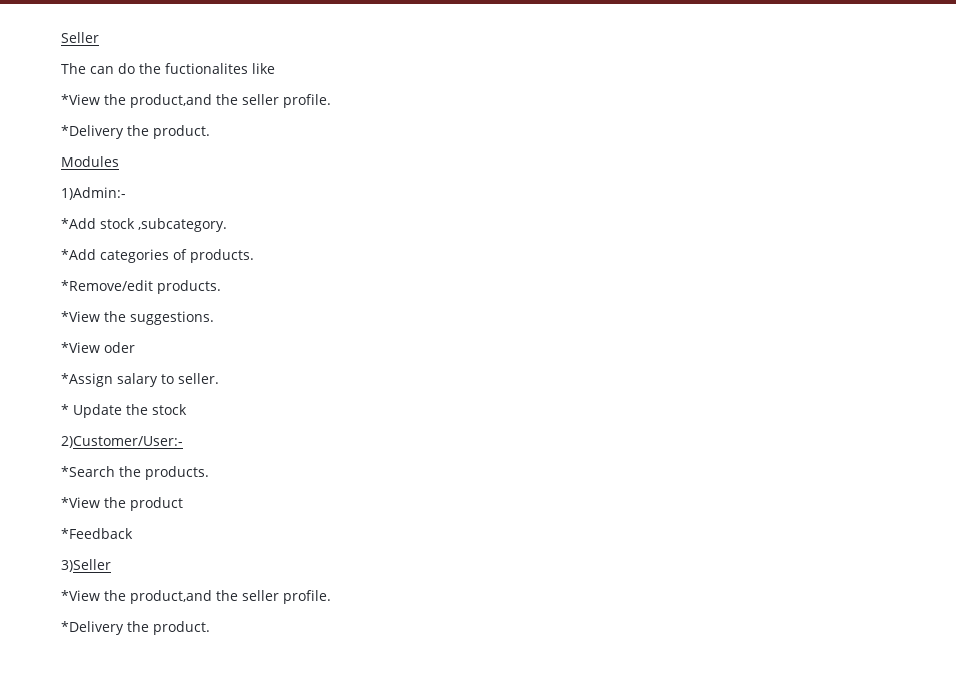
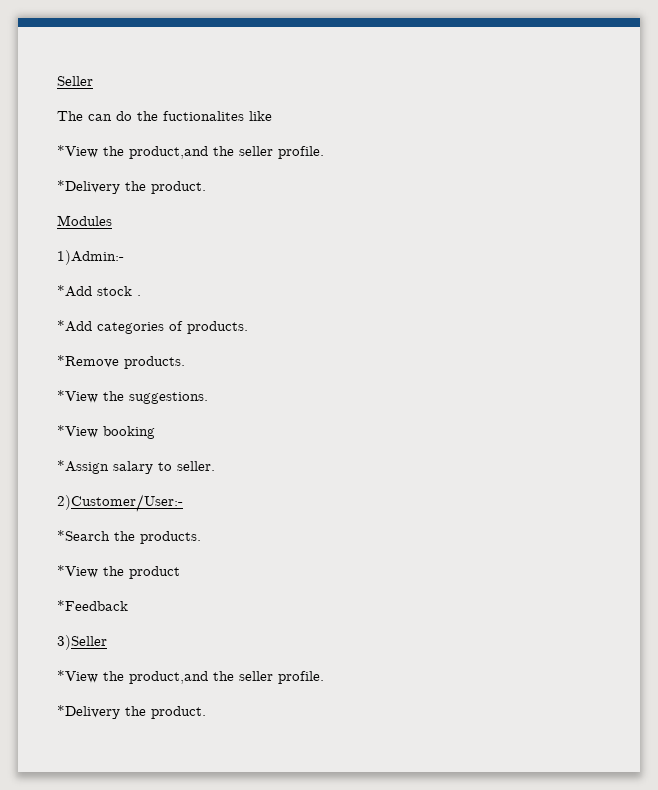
[138,218,227,232] ,subcategory. -> [137,295,141,296] .
[61,280,153,291] *Remove/edit -> [57,355,119,368] *Remove
[104,342,135,353] oder -> [103,426,155,439] booking
[61,404,187,418] // * Update the stock -> (215, 466) none

